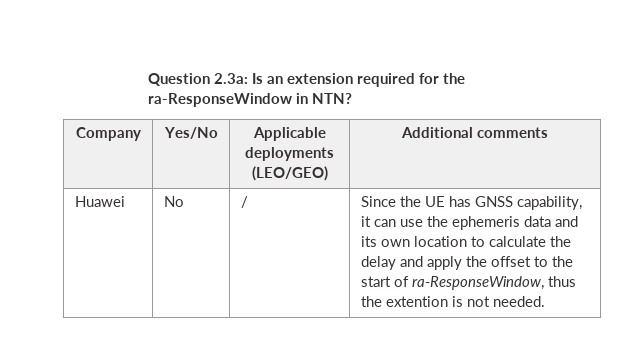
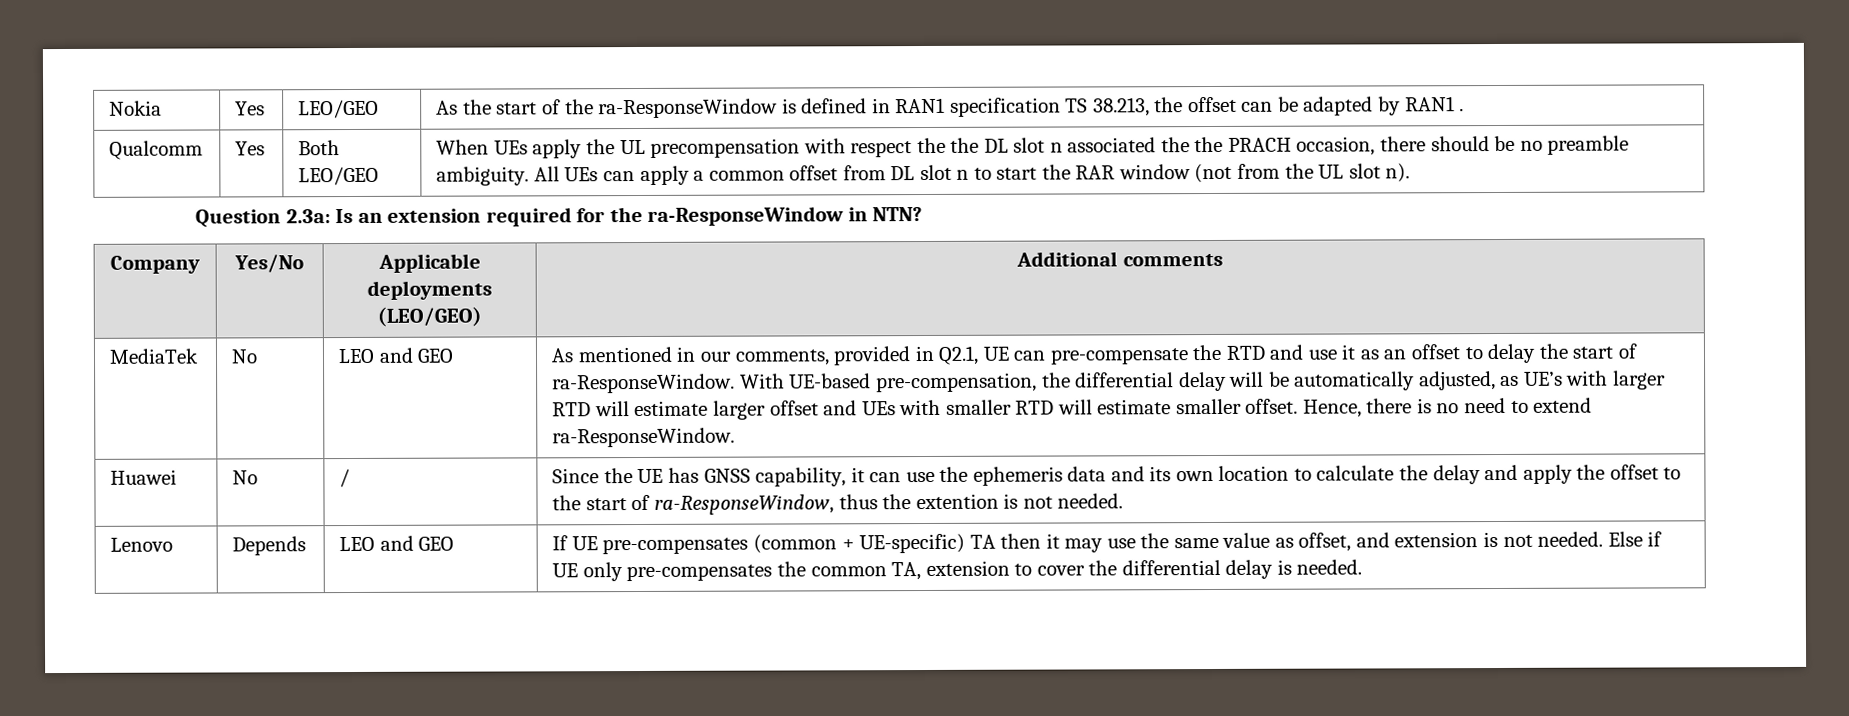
(147, 79) none -> [109,100,163,116] [235,101,266,116] [298,99,380,119] [436,96,1465,119] [109,140,204,160] [235,141,266,156] [298,140,341,156] [298,166,380,186] [436,135,1630,159] [436,163,1411,186] Nokia | Yes | LEO/GEO | As the start of the ra-ResponseWindow is defined in RAN1 specification TS 38.213, the offset can be adapted by RAN1 . // Qualcomm | Yes | Both LEO/GEO | When UEs apply the UL precompensation with respect the the DL slot n associated the the PRACH occasion, there should be no preamble ambiguity. All UEs can apply a common offset from DL slot n to start the RAR window (not from the UL slot n). //
(548, 132) none -> [109,348,200,364] [231,349,259,364] [338,347,455,364] [551,343,1638,366] [552,370,1666,394] [552,397,1593,420] [552,427,736,448] // MediaTek | No | LEO and GEO | As mentioned in our comments, provided in Q2.1, UE can pre-compensate the RTD and use it as an offset to delay the start of ra-ResponseWindow. With UE-based pre-compensation, the differential delay will be automatically adjusted, as UE’s with larger RTD will estimate larger offset and UEs with smaller RTD will estimate smaller offset. Hence, there is no need to extend ra-ResponseWindow.
(545, 301) none -> [110,537,174,552] [232,536,307,556] [339,535,455,552] [552,531,1663,555] [552,559,1363,582] // Lenovo | Depends | LEO and GEO | If UE pre-compensates (common + UE-specific) TA then it may use the same value as offset, and extension is not needed. Else if UE only pre-compensates the common TA, extension to cover the differential delay is needed.

